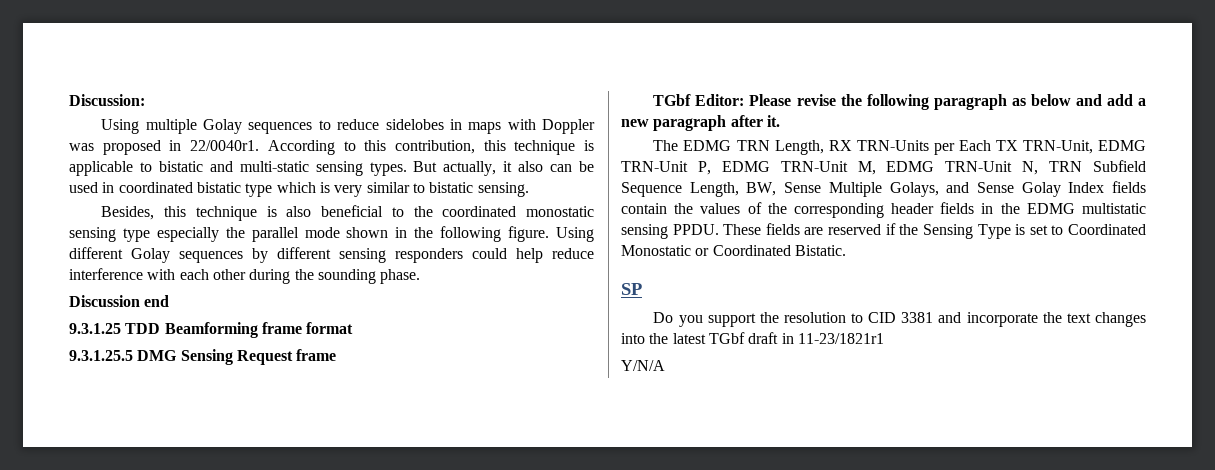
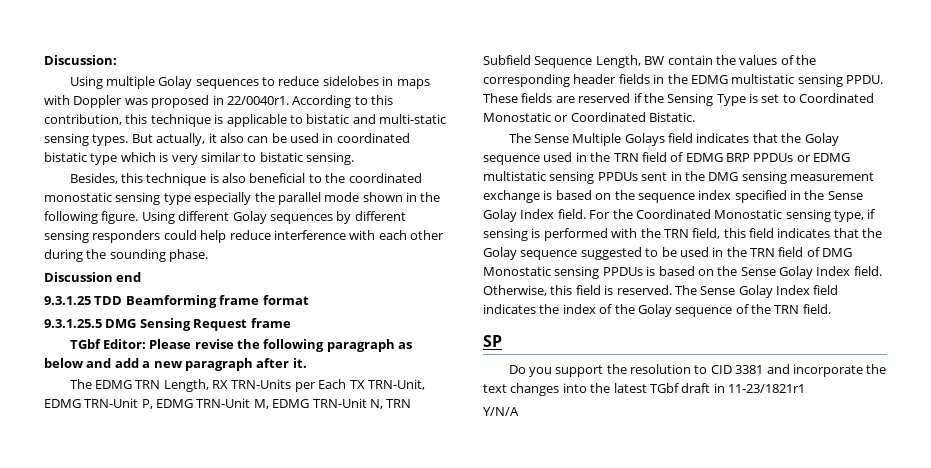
[746,181,1146,197] BW, Sense Multiple Golays, and Sense Golay Index fields -> [644,56,665,65] BW
(846, 250) none -> [508,133,839,146] [483,152,851,165] [483,171,874,184] [483,190,863,203] [483,209,876,222] [483,228,883,241] [483,247,853,260] [483,266,882,279] [483,285,839,298] [483,304,831,317] // The Sense Multiple Golays field indicates that the Golay sequence used in the TRN field of EDMG BRP PPDUs or EDMG multistatic sensing PPDUs sent in the DMG sensing measurement exchange is based on the sequence index specified in the Sense Golay Index field. For the Coordinated Monostatic sensing type, if sensing is performed with the TRN field, this field indicates that the Golay sequence suggested to be used in the TRN field of DMG Monostatic sensing PPDUs is based on the Sense Golay Index field. Otherwise, this field is reserved. The Sense Golay Index field indicates the index of the Golay sequence of the TRN field.

